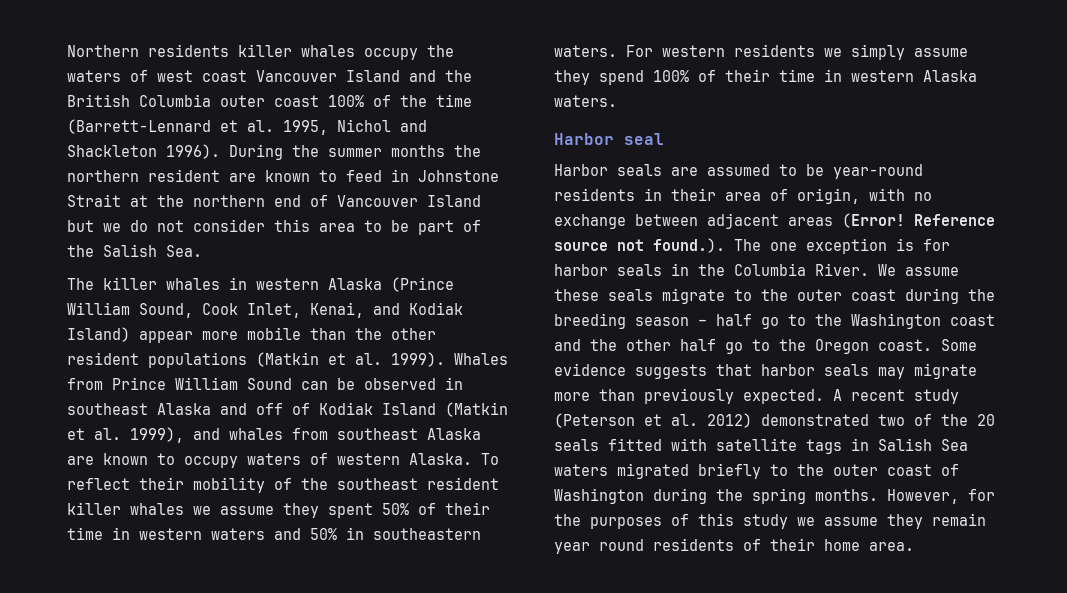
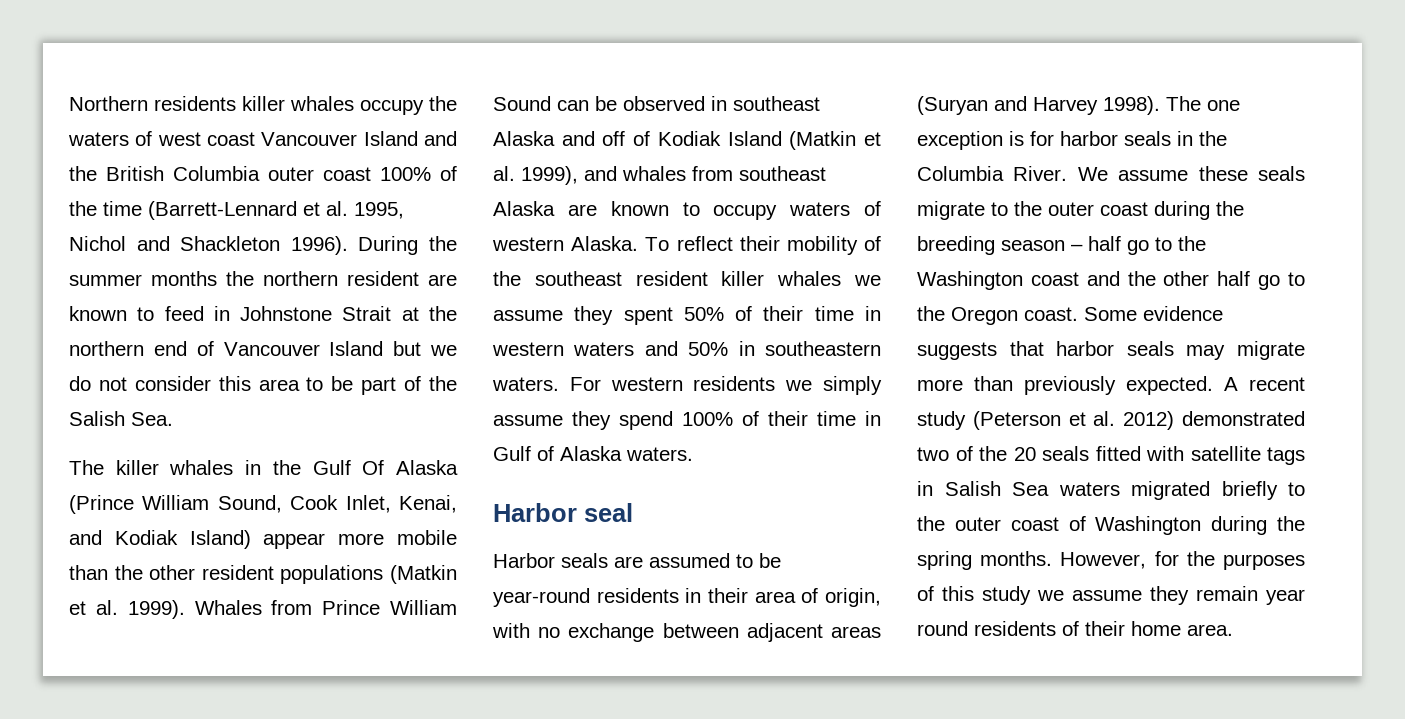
[256,278,319,290] western -> [272,460,385,475] the Gulf Of
[851,70,914,82] western -> [493,446,554,461] Gulf of
[842,213,995,228] [554,238,725,253] (Error! Reference source not found.). -> [917,96,1160,115] (Suryan and Harvey 1998).

